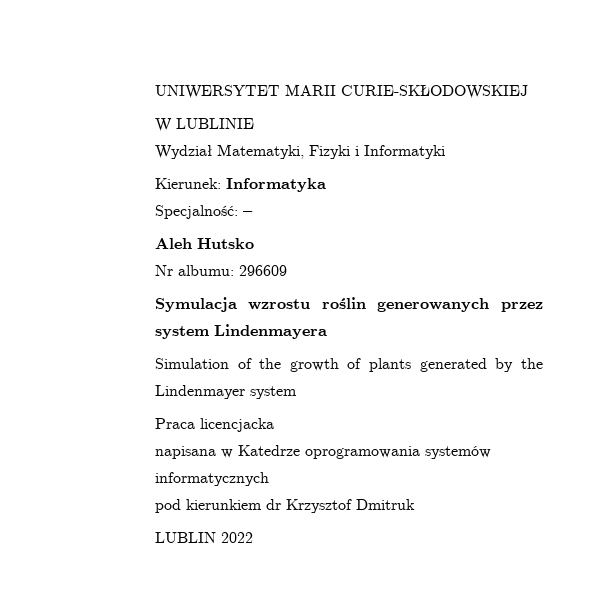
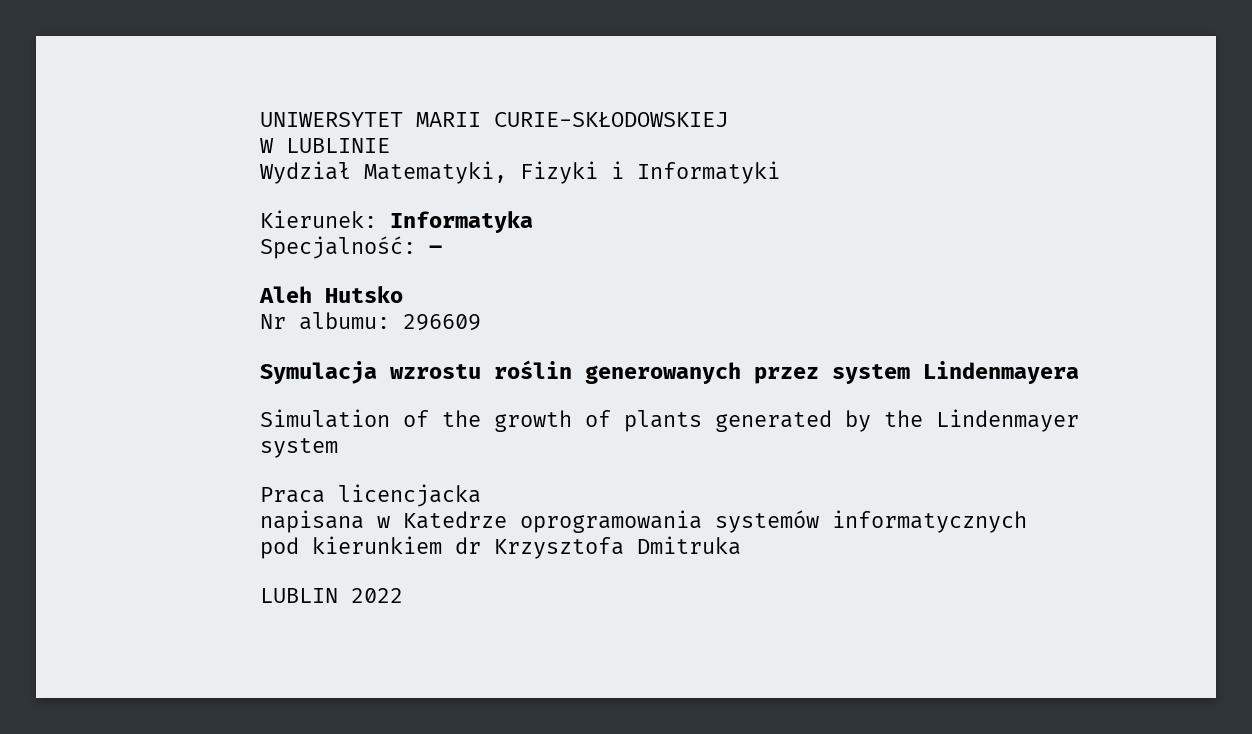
[285,499,415,513] Krzysztof Dmitruk -> [493,536,741,559] Krzysztofa Dmitruka

